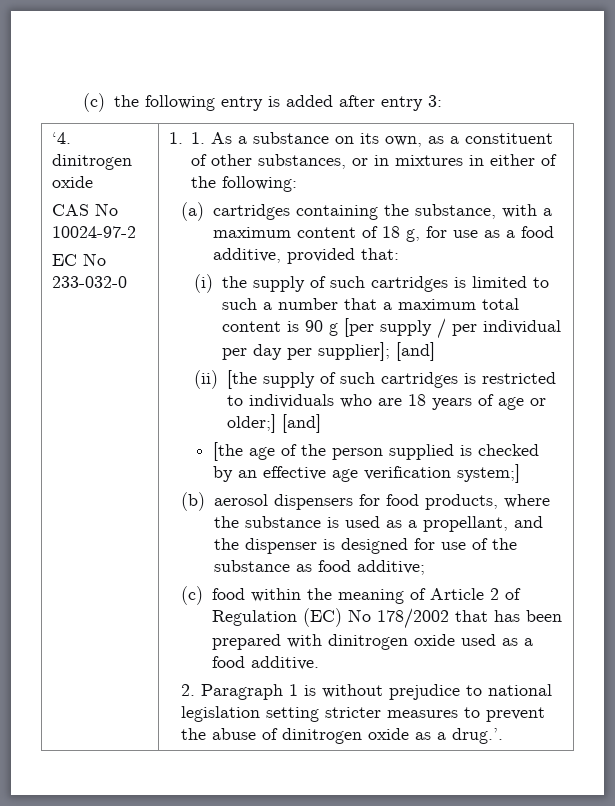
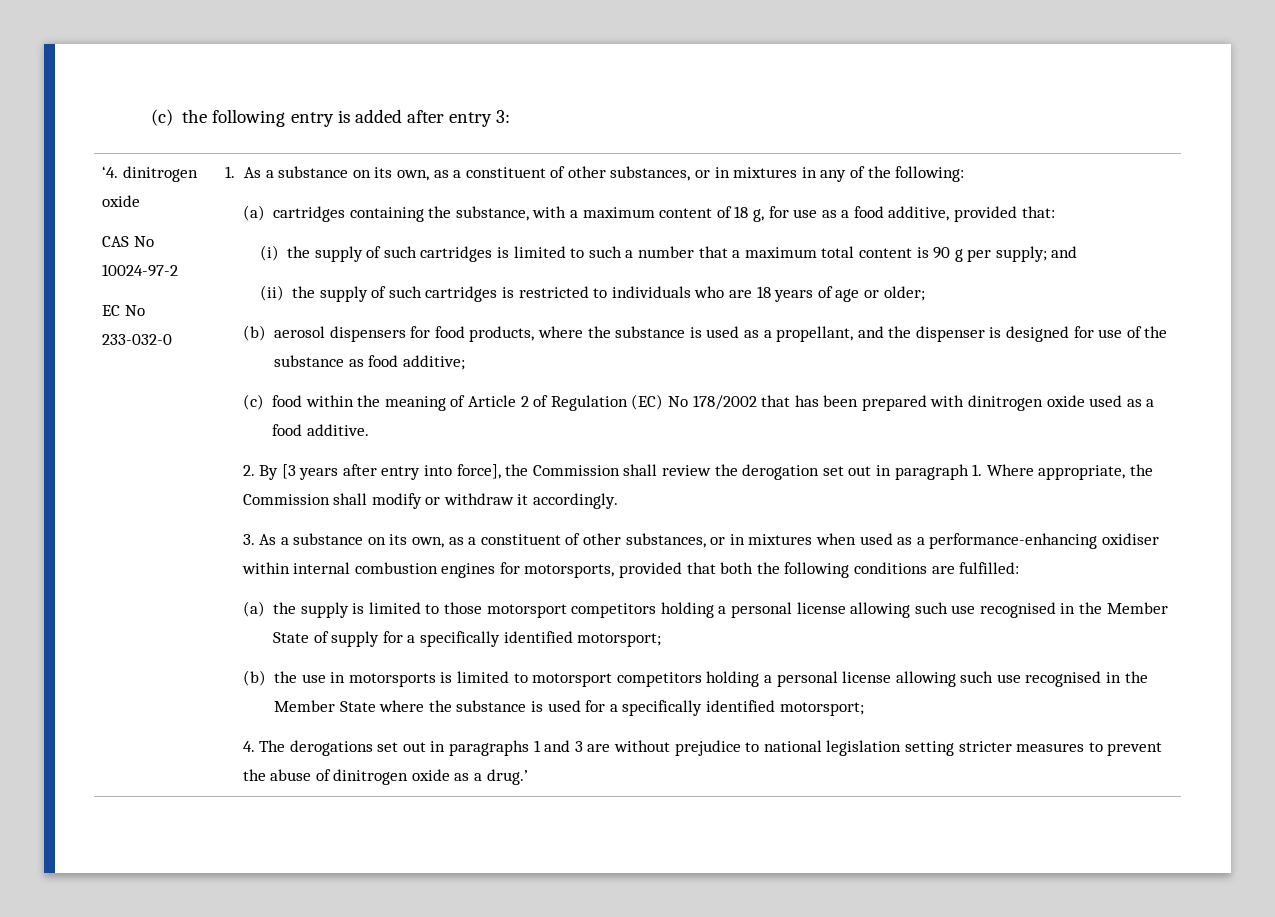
[191,132,206,144] 1. -> (236, 172) none
[490,154,536,166] either -> [820,170,847,182] any
[343,318,561,339] [221,342,435,361] [per supply / per individual per day per supplier]; [and] -> [967,246,1078,262] per supply; and
[226,370,257,389] [the -> [292,286,316,298] the
[226,414,321,433] [213,442,540,461] [213,464,521,483] older;] [and] // [the age of the person supplied is checked by an effective age verification system;] -> [883,286,925,301] older;
[201,684,317,700] Paragraph 1 is -> [259,464,1153,480] [242,493,619,509] [242,533,1159,549] [241,562,1020,578] [242,601,1168,618] [273,631,662,647] [242,670,1148,687] [274,700,864,716] [242,740,611,756] By [3 years after entry into force], the Commission shall review the derogation set out in paragraph 1. Where appropriate, the Commission shall modify or withdraw it accordingly. // 3. As a substance on its own, as a constituent of other substances, or in mixtures when used as a performance-enhancing oxidiser within internal combustion engines for motorsports, provided that both the following conditions are fulfilled: // (a) the supply is limited to those motorsport competitors holding a personal license allowing such use recognised in the Member State of supply for a specifically identified motorsport; // (b) the use in motorsports is limited to motorsport competitors holding a personal license allowing such use recognised in the Member State where the substance is used for a specifically identified motorsport; // 4. The derogations set out in paragraphs 1 and 3 are
[452,728,504,744] drug.’. -> [486,769,528,785] drug.’

